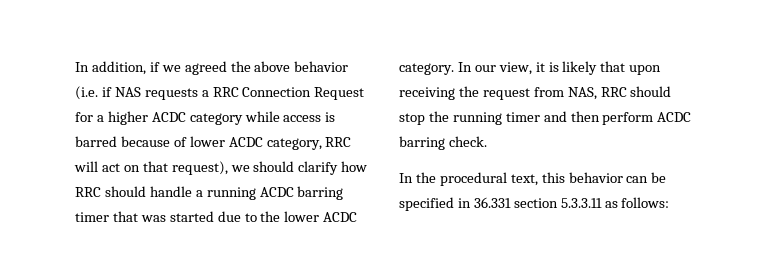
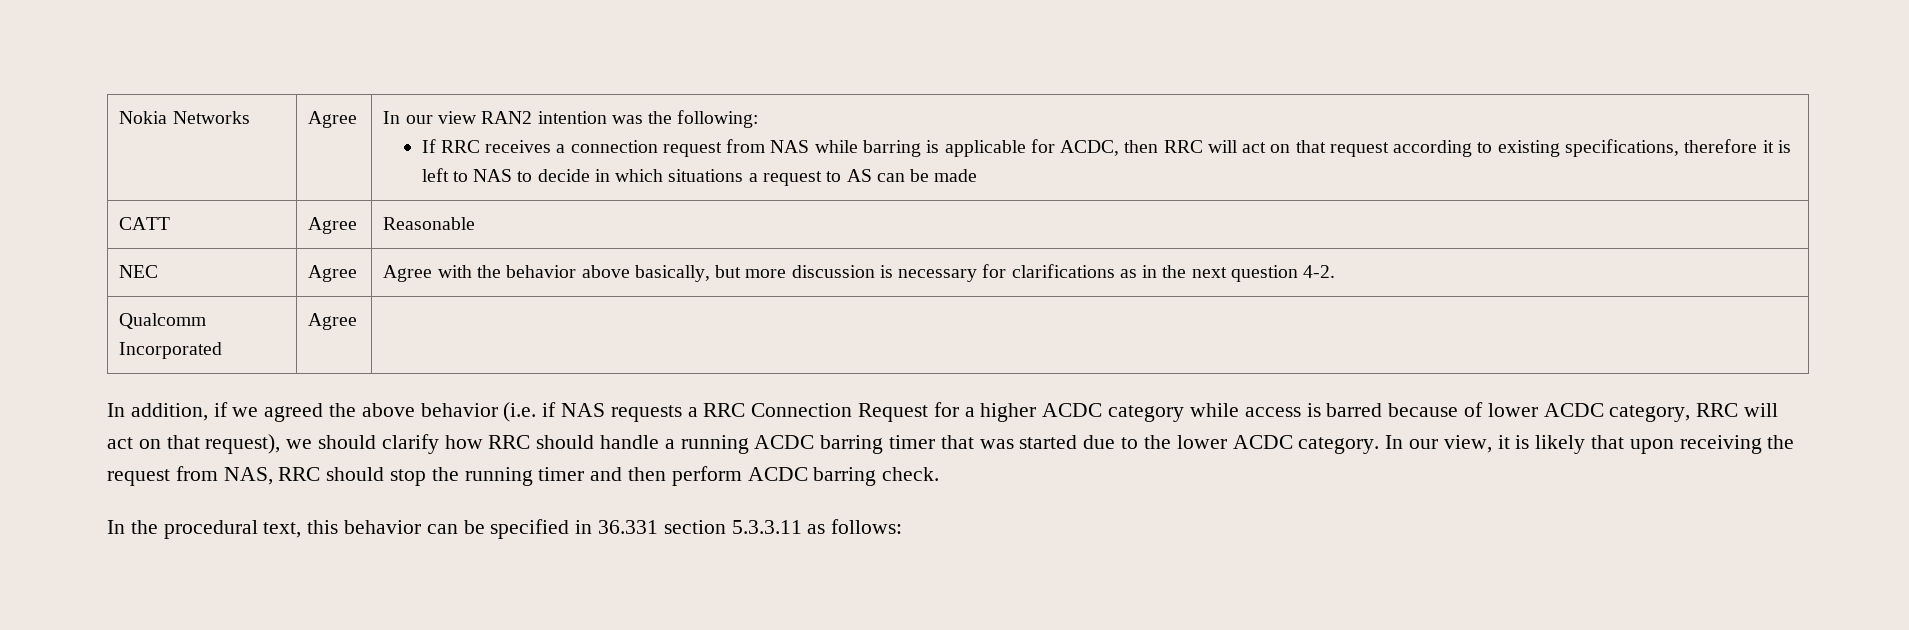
(75, 67) none -> [119,111,250,124] [308,111,358,128] [383,110,759,128] [421,139,1791,157] [421,168,978,186] [119,217,171,230] [308,217,358,234] [383,217,476,230] [119,265,159,278] [308,265,358,282] [383,264,1336,282] [119,313,207,329] [119,342,223,359] [308,313,358,330] Nokia Networks | Agree | In our view RAN2 intention was the following: // If RRC receives a connection request from NAS while barring is applicable for ACDC, then RRC will act on that request according to existing specifications, therefore it is left to NAS to decide in which situations a request to AS can be made // CATT | Agree | Reasonable // NEC | Agree | Agree with the behavior above basically, but more discussion is necessary for clarifications as in the next question 4-2. // Qualcomm Incorporated | Agree | //

